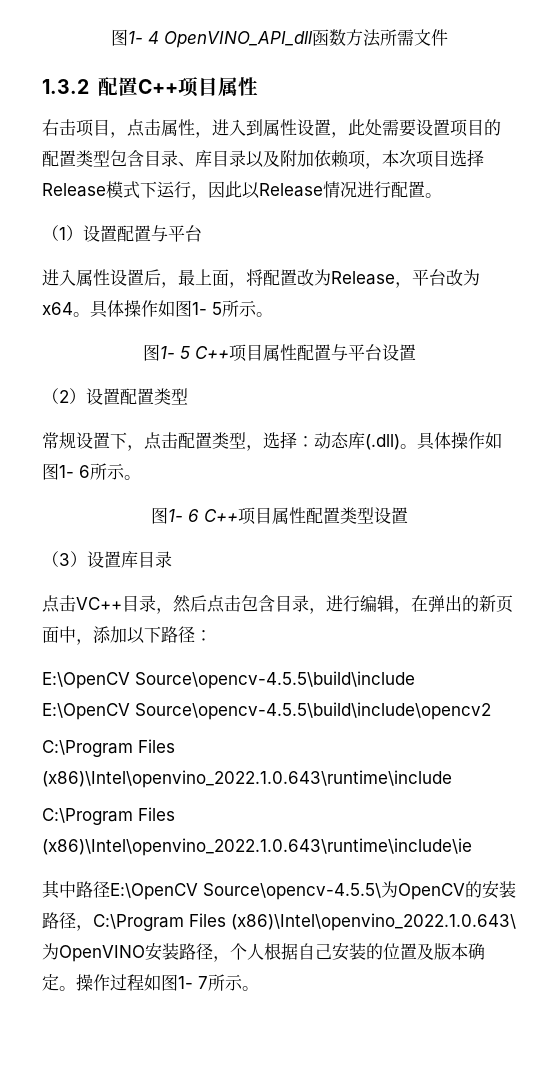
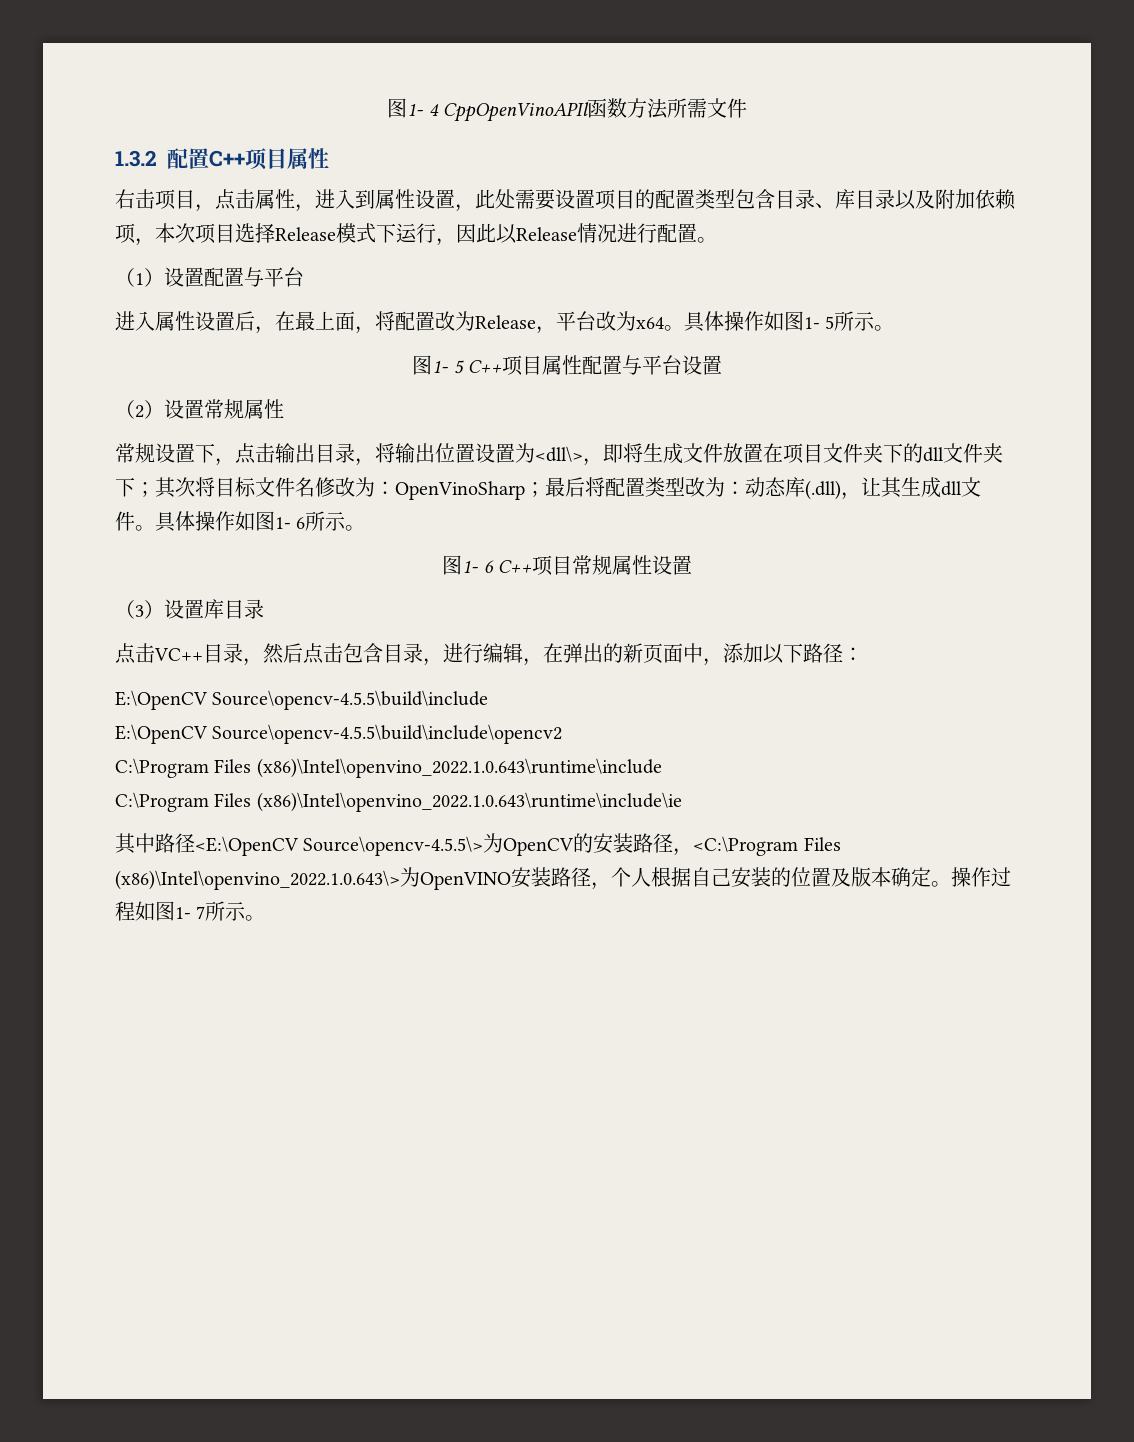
[163,31,313,48] OpenVINO_API_dll -> [442,102,589,122] CppOpenVinoAPIl
(178, 285) none -> [275,311,295,331] 在
[120,388,188,405] 配置类型 -> [204,399,284,419] 常规属性
[178,431,297,451] 配置类型，选择 -> [275,443,1003,466] [115,477,725,500] 输出目录，将输出位置设置为<dll\>，即将生成文件放置在项目文件夹下的dll文件夹下；其次将目标文件名修改为：OpenVinoSharp；最后将配置类型改为
(400, 442) none -> [841,477,981,500] [115,511,135,531] ，让其生成dll文件
[271,507,374,524] 属性配置类型 -> [571,555,652,575] 常规属性
[110,883,381,900] E:\OpenCV Source\opencv-4.5.5\ -> [195,836,484,856] <E:\OpenCV Source\opencv-4.5.5\>
[93,913,516,931] C:\Program Files (x86)\Intel\openvino_2022.1.0.643\ -> [693,836,841,856] [115,870,400,890] <C:\Program Files (x86)\Intel\openvino_2022.1.0.643\>

